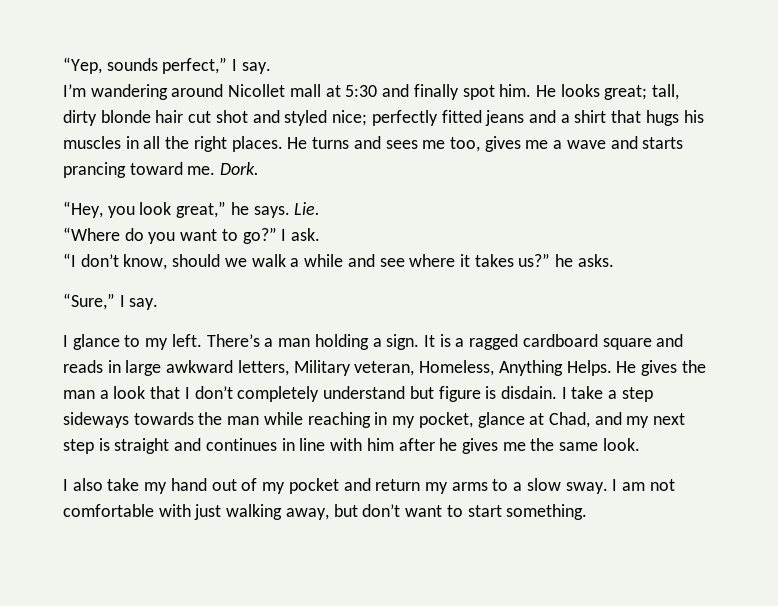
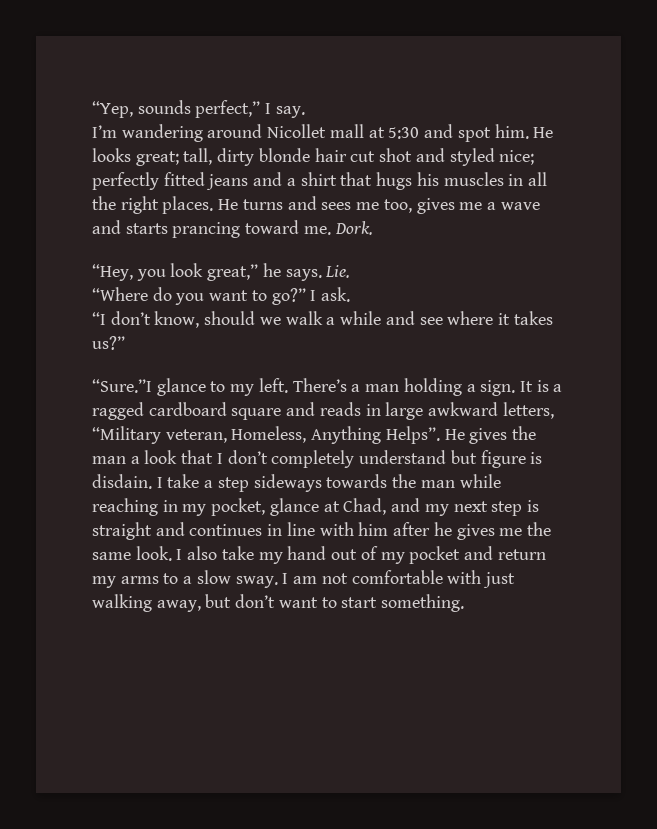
[413,84,459,100] finally -> (454, 131) none
[555,254,614,267] [63,293,159,310] [63,335,68,347] he asks. // “Sure,” I say. // I -> [92,379,152,393] // “Sure.”I
[293,360,351,376] Military -> [92,426,161,444] “Military
[566,360,612,376] Helps. -> [385,426,440,444] Helps”.
(640, 444) // -> (172, 553) none

